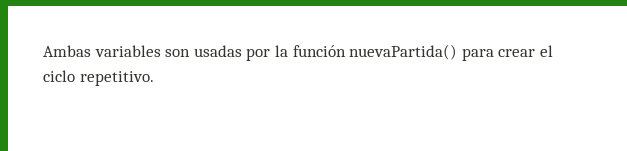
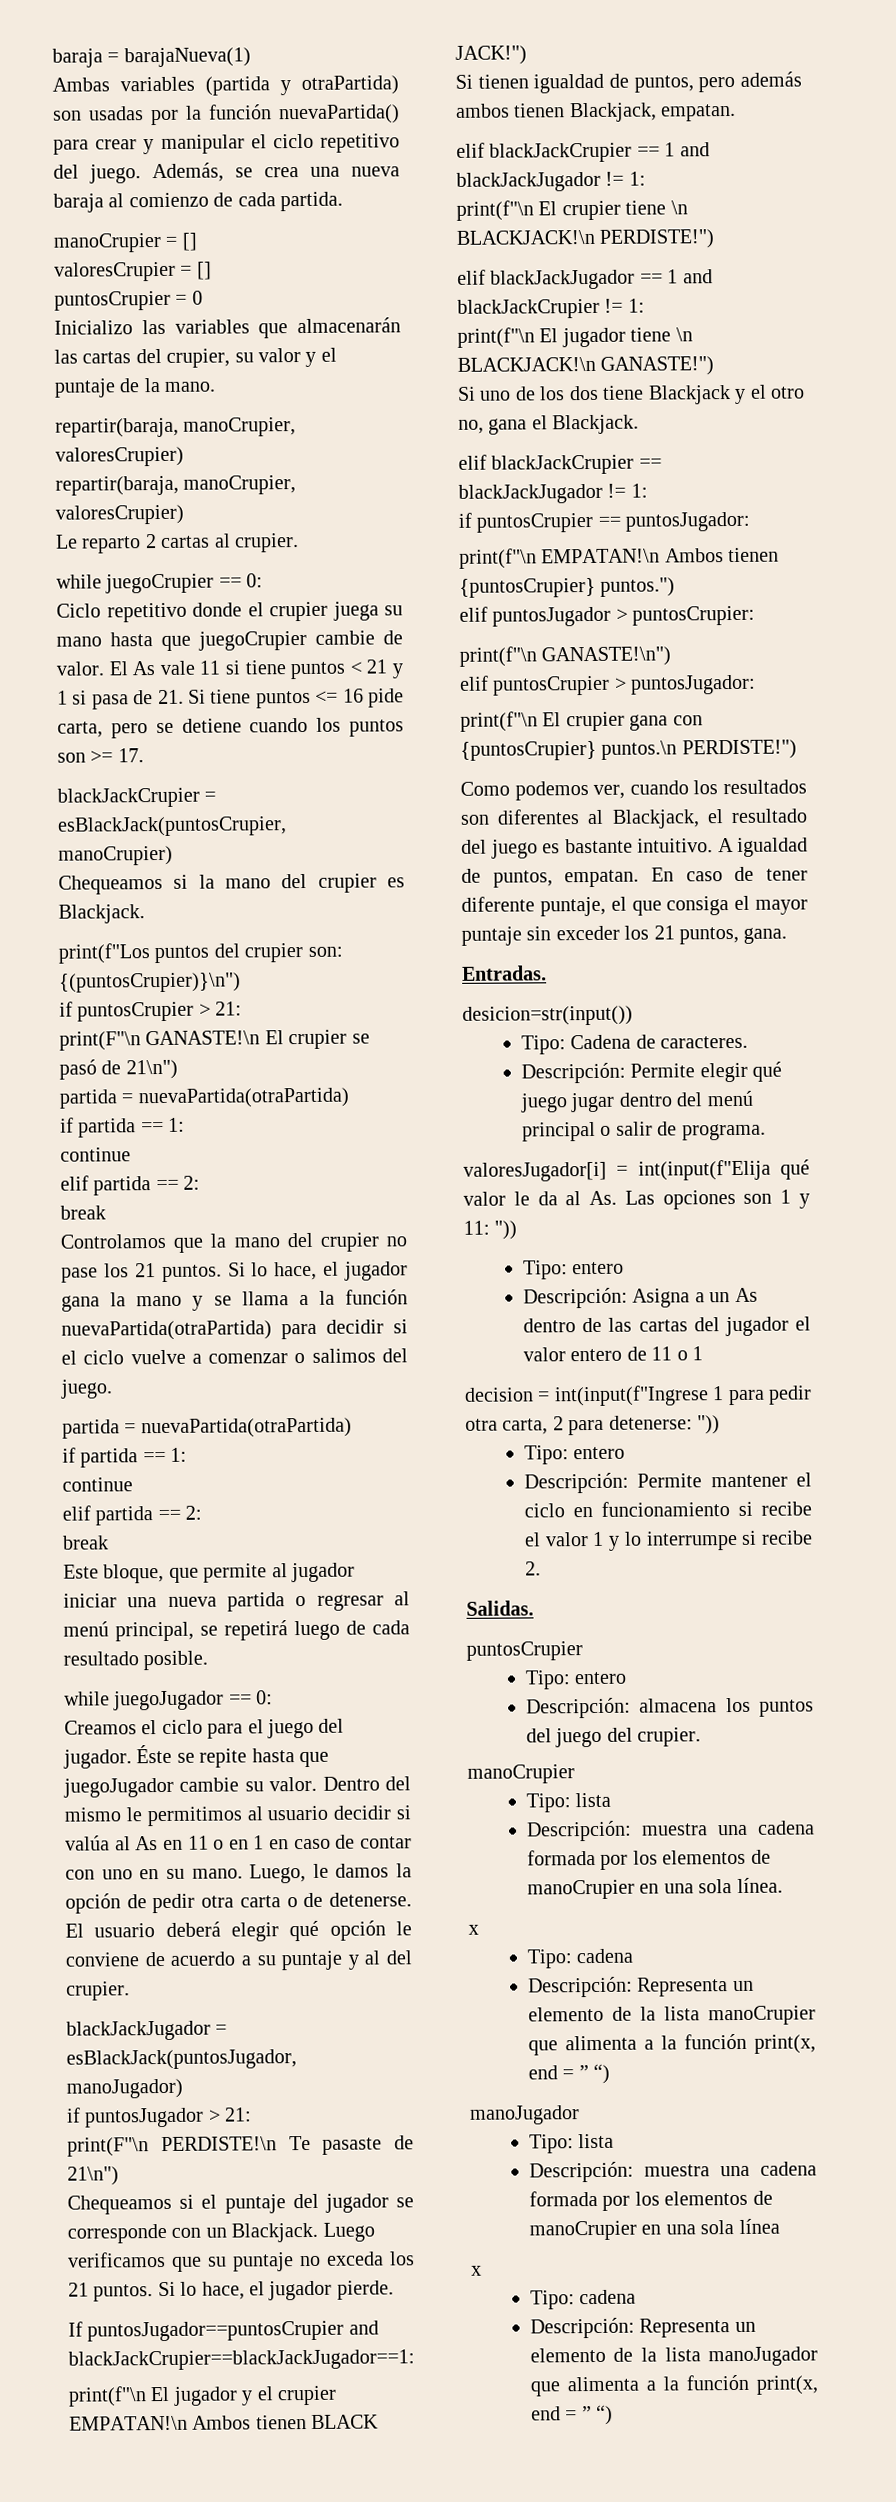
[43,45,161,57] Ambas variables -> [52,47,251,68] [52,75,399,96] baraja = barajaNueva(1) // Ambas variables (partida y otraPartida)
[539,45,553,57] [43,70,154,86] el ciclo repetitivo. -> [143,133,400,155] [53,162,400,184] [53,191,343,213] [53,232,198,253] [54,261,212,282] [54,290,203,311] [54,317,401,339] [54,347,337,368] [54,377,216,398] [55,417,297,438] [55,446,184,467] [55,475,297,496] [55,504,184,525] [55,533,299,554] [56,573,264,594] [56,601,403,623] [56,630,403,651] [56,659,404,680] [57,688,404,710] [57,717,404,739] [57,748,144,763] [57,787,217,808] [57,816,287,837] [58,845,173,866] [58,873,405,895] [58,904,145,924] [58,942,343,964] [59,972,241,993] [59,1001,243,1022] [59,1029,370,1051] [59,1059,178,1080] [59,1087,349,1109] [60,1117,186,1138] [60,1147,131,1162] [60,1175,201,1196] [60,1205,106,1220] [60,1232,408,1253] [61,1261,408,1283] [61,1289,408,1312] [61,1319,408,1341] [61,1348,408,1365] [60,1379,113,1399] [62,1417,352,1439] [62,1447,188,1468] [62,1477,133,1492] [62,1505,203,1526] [62,1535,109,1550] [63,1562,355,1584] [63,1591,411,1612] [63,1620,410,1642] [63,1650,209,1671] [64,1690,274,1711] [64,1718,345,1739] [63,1744,329,1769] [63,1776,411,1798] [64,1805,411,1827] [65,1834,412,1851] [65,1863,412,1884] [65,1892,413,1914] [65,1920,412,1942] [65,1950,412,1971] [66,1981,130,2001] [66,2020,228,2041] [66,2049,297,2070] [66,2078,183,2099] [66,2107,253,2128] [67,2135,414,2157] [67,2166,119,2186] [67,2193,415,2215] [67,2222,375,2244] [67,2251,415,2272] [68,2280,394,2302] [68,2320,379,2342] [68,2349,415,2371] [68,2385,337,2407] [69,2414,380,2431] [455,45,527,65] [455,71,802,94] [455,102,737,123] [456,142,710,163] [456,171,646,192] [456,200,688,221] [456,229,716,249] [457,269,713,290] [457,298,645,319] [457,327,693,348] [457,356,715,376] [457,384,805,405] [458,414,640,435] [458,454,662,475] [458,483,648,504] [458,511,751,533] [459,547,780,569] [459,577,676,598] [459,605,756,627] [459,646,672,667] [459,674,757,696] [460,711,703,732] [460,739,797,761] [460,779,807,801] [460,808,808,829] [461,837,808,859] [461,866,808,888] [461,895,808,917] [461,925,788,946] [462,965,547,981] [462,1005,633,1026] [520,1034,749,1055] [520,1061,783,1084] [519,1090,753,1113] [521,1121,766,1142] [463,1159,810,1182] [463,1189,810,1210] [463,1220,518,1240] [522,1260,625,1280] [522,1287,758,1309] [522,1316,811,1337] [522,1346,703,1362] [464,1385,812,1407] [465,1415,720,1436] [523,1445,626,1465] [523,1472,812,1494] [523,1501,812,1518] [523,1530,813,1551] [524,1561,541,1576] [466,1600,534,1616] [466,1641,583,1661] [524,1670,628,1690] [525,1697,814,1719] [525,1727,702,1748] [467,1764,575,1784] [525,1792,612,1813] [525,1820,815,1842] [526,1849,771,1870] [526,1877,783,1900] [468,1924,479,1935] [526,1948,634,1969] [527,1976,754,1998] [527,2005,816,2026] [527,2033,816,2056] [527,2063,611,2085] [469,2105,580,2125] [528,2133,615,2154] [528,2161,817,2183] [528,2190,773,2211] [528,2218,780,2241] [471,2265,482,2276] [529,2289,637,2310] [529,2317,756,2339] [529,2346,818,2367] [529,2374,818,2397] [530,2404,614,2425] y manipular el ciclo repetitivo del juego. Además, se crea una nueva baraja al comienzo de cada partida. // manoCrupier = [] // valoresCrupier = [] // puntosCrupier = 0 // Inicializo las variables que almacenarán las cartas del crupier, su valor y el puntaje de la mano. // repartir(baraja, manoCrupier, valoresCrupier) // repartir(baraja, manoCrupier, valoresCrupier) // Le reparto 2 cartas al crupier. // while juegoCrupier == 0: // Ciclo repetitivo donde el crupier juega su mano hasta que juegoCrupier cambie de valor. El As vale 11 si tiene puntos < 21 y 1 si pasa de 21. Si tiene puntos <= 16 pide carta, pero se detiene cuando los puntos son >= 17. // blackJackCrupier = esBlackJack(puntosCrupier, manoCrupier) // Chequeamos si la mano del crupier es Blackjack. // print(f"Los puntos del crupier son: {(puntosCrupier)}\n") // if puntosCrupier > 21: // print(F"\n GANASTE!\n El crupier se pasó de 21\n") // partida = nuevaPartida(otraPartida) // if partida == 1: // continue // elif partida == 2: // break // Controlamos que la mano del crupier no pase los 21 puntos. Si lo hace, el jugador gana la mano y se llama a la función nuevaPartida(otraPartida) para decidir si el ciclo vuelve a comenzar o salimos del juego. // partida = nuevaPartida(otraPartida) // if partida == 1: // continue // elif partida == 2: // break // Este bloque, que permite al jugador iniciar una nueva partida o regresar al menú principal, se repetirá luego de cada resultado posible. // while juegoJugador == 0: // Creamos el ciclo para el juego del jugador. Éste se repite hasta que juegoJugador cambie su valor. Dentro del mismo le permitimos al usuario decidir si valúa al As en 11 o en 1 en caso de contar con uno en su mano. Luego, le damos la opción de pedir otra carta o de detenerse. El usuario deberá elegir qué opción le conviene de acuerdo a su puntaje y al del crupier. // blackJackJugador = esBlackJack(puntosJugador, manoJugador) // if puntosJugador > 21: // print(F"\n PERDISTE!\n Te pasaste de 21\n") // Chequeamos si el puntaje del jugador se corresponde con un Blackjack. Luego verificamos que su puntaje no exceda los 21 puntos. Si lo hace, el jugador pierde. // If puntosJugador==puntosCrupier and blackJackCrupier==blackJackJugador==1: // print(f"\n El jugador y el crupier EMPATAN!\n Ambos tienen BLACK JACK!") // Si tienen igualdad de puntos, pero además ambos tienen Blackjack, empatan. // elif blackJackCrupier == 1 and blackJackJugador != 1: // print(f"\n El crupier tiene \n BLACKJACK!\n PERDISTE!") // elif blackJackJugador == 1 and blackJackCrupier != 1: // print(f"\n El jugador tiene \n BLACKJACK!\n GANASTE!") // Si uno de los dos tiene Blackjack y el otro no, gana el Blackjack. // elif blackJackCrupier == blackJackJugador != 1: // if puntosCrupier == puntosJugador: // print(f"\n EMPATAN!\n Ambos tienen {puntosCrupier} puntos.") // elif puntosJugador > puntosCrupier: // print(f"\n GANASTE!\n") // elif puntosCrupier > puntosJugador: // print(f"\n El crupier gana con {puntosCrupier} puntos.\n PERDISTE!") // Como podemos ver, cuando los resultados son diferentes al Blackjack, el resultado del juego es bastante intuitivo. A igualdad de puntos, empatan. En caso de tener diferente puntaje, el que consiga el mayor puntaje sin exceder los 21 puntos, gana. // Entradas. // desicion=str(input()) // Tipo: Cadena de caracteres. // Descripción: Permite elegir qué juego jugar dentro del menú principal o salir de programa. // valoresJugador[i] = int(input(f"Elija qué valor le da al As. Las opciones son 1 y 11: ")) // Tipo: entero // Descripción: Asigna a un As dentro de las cartas del jugador el valor entero de 11 o 1 // decision = int(input(f"Ingrese 1 para pedir otra carta, 2 para detenerse: ")) // Tipo: entero // Descripción: Permite mantener el ciclo en funcionamiento si recibe el valor 1 y lo interrumpe si recibe 2. // Salidas. // puntosCrupier // Tipo: entero // Descripción: almacena los puntos del juego del crupier. // manoCrupier // Tipo: lista // Descripción: muestra una cadena formada por los elementos de manoCrupier en una sola línea. // x // Tipo: cadena // Descripción: Representa un elemento de la lista manoCrupier que alimenta a la función print(x, end = ” “) // manoJugador // Tipo: lista // Descripción: muestra una cadena formada por los elementos de manoCrupier en una sola línea // x // Tipo: cadena // Descripción: Representa un elemento de la lista manoJugador que alimenta a la función print(x, end = ” “)

